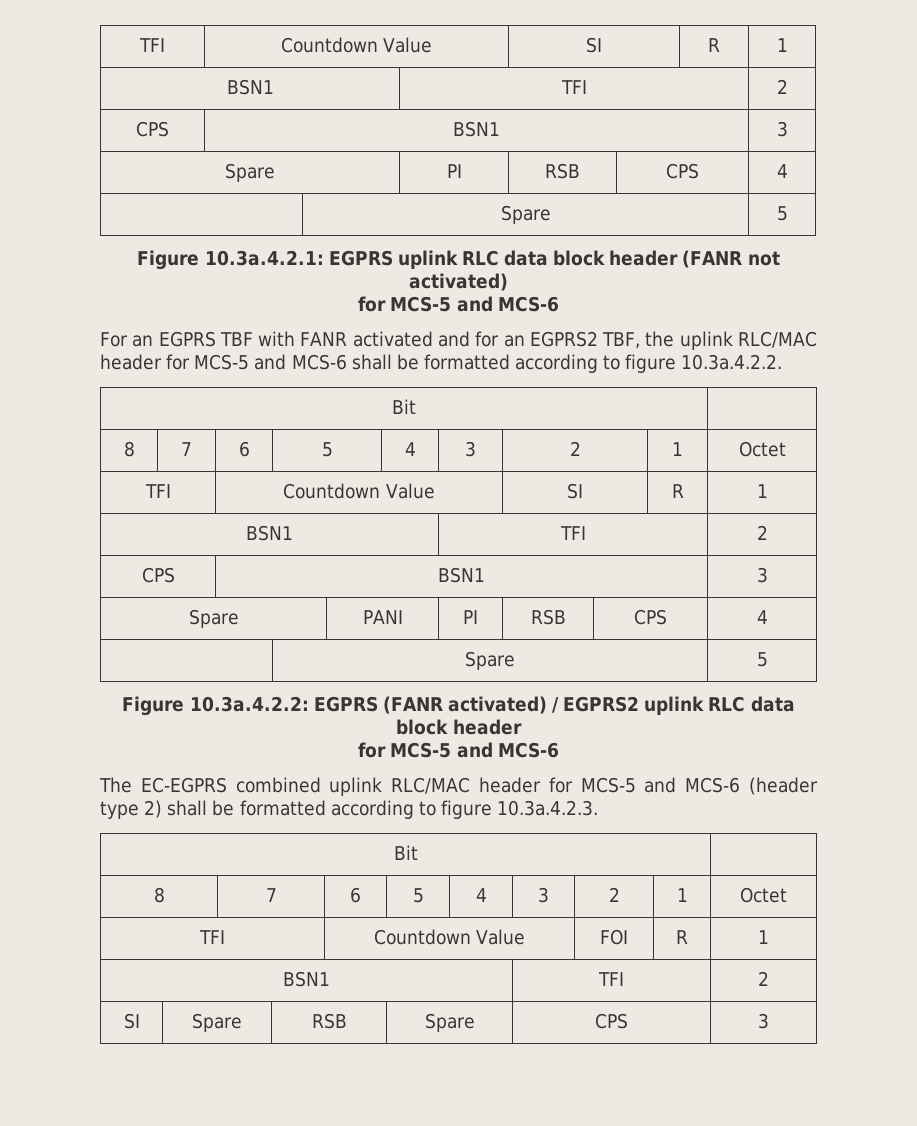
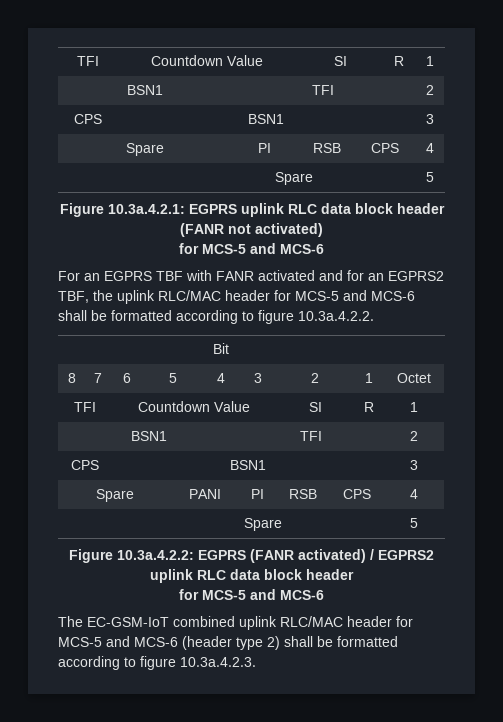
[140,777,227,793] EC-EGPRS -> [87,617,169,627] EC-GSM-IoT
[393,845,418,860] [153,887,165,903] [265,888,277,902] [350,887,361,903] [412,888,424,903] [475,888,487,902] [538,887,549,903] [608,887,620,902] [676,888,688,902] [740,887,787,903] [199,930,225,944] [373,929,526,945] [600,929,628,945] [676,930,688,944] [758,930,769,944] [283,971,330,987] [598,972,624,986] [758,971,769,986] [123,1013,140,1029] [192,1013,242,1032] [311,1013,347,1029] [424,1013,475,1032] [595,1013,628,1029] [758,1013,769,1029] // Bit | // 8 | 7 | 6 | 5 | 4 | 3 | 2 | 1 | Octet // TFI | Countdown Value | FOI | R | 1 // BSN1 | TFI | 2 // SI | Spare | RSB | Spare | CPS | 3 -> (256, 662) none

